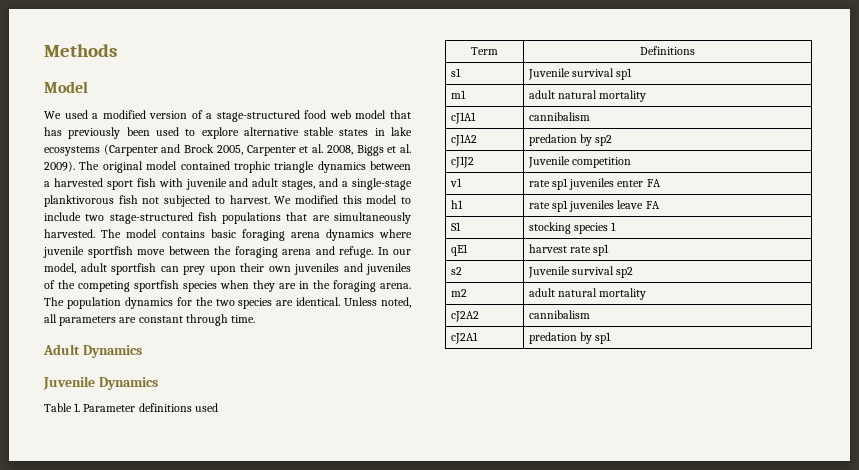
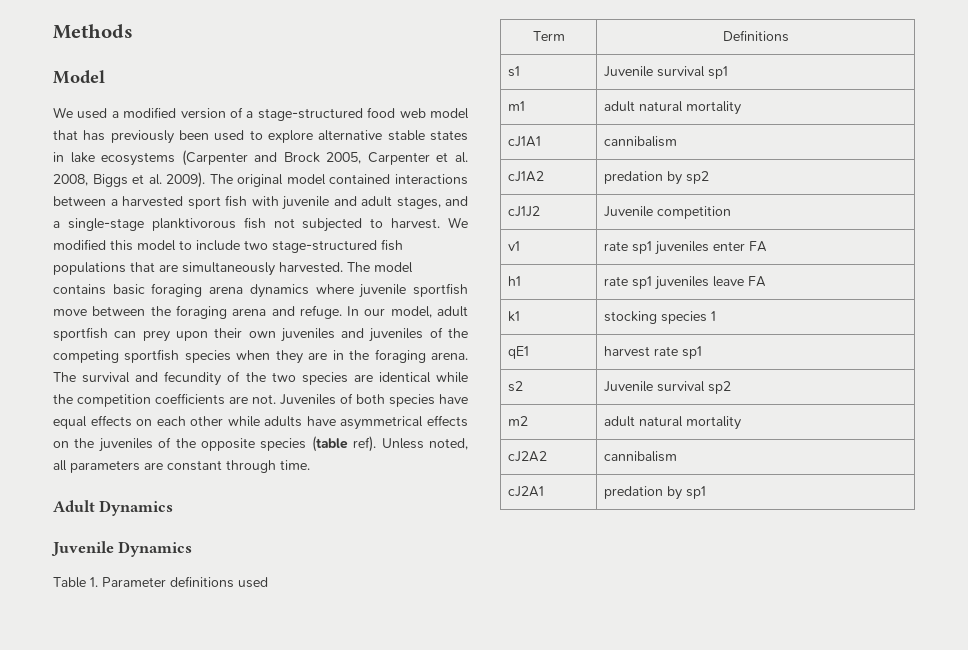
[233,161,366,173] trophic triangle dynamics -> [394,174,468,185] interactions
[66,297,341,309] population dynamics for the two species are identical. -> [82,371,468,386] [53,393,468,407] [53,415,468,430] [53,436,377,452] survival and fecundity of the two species are identical while the competition coefficients are not. Juveniles of both species have equal effects on each other while adults have asymmetrical effects on the juveniles of the opposite species (table ref).
[450,222,461,231] S1 -> [507,311,520,322] k1

